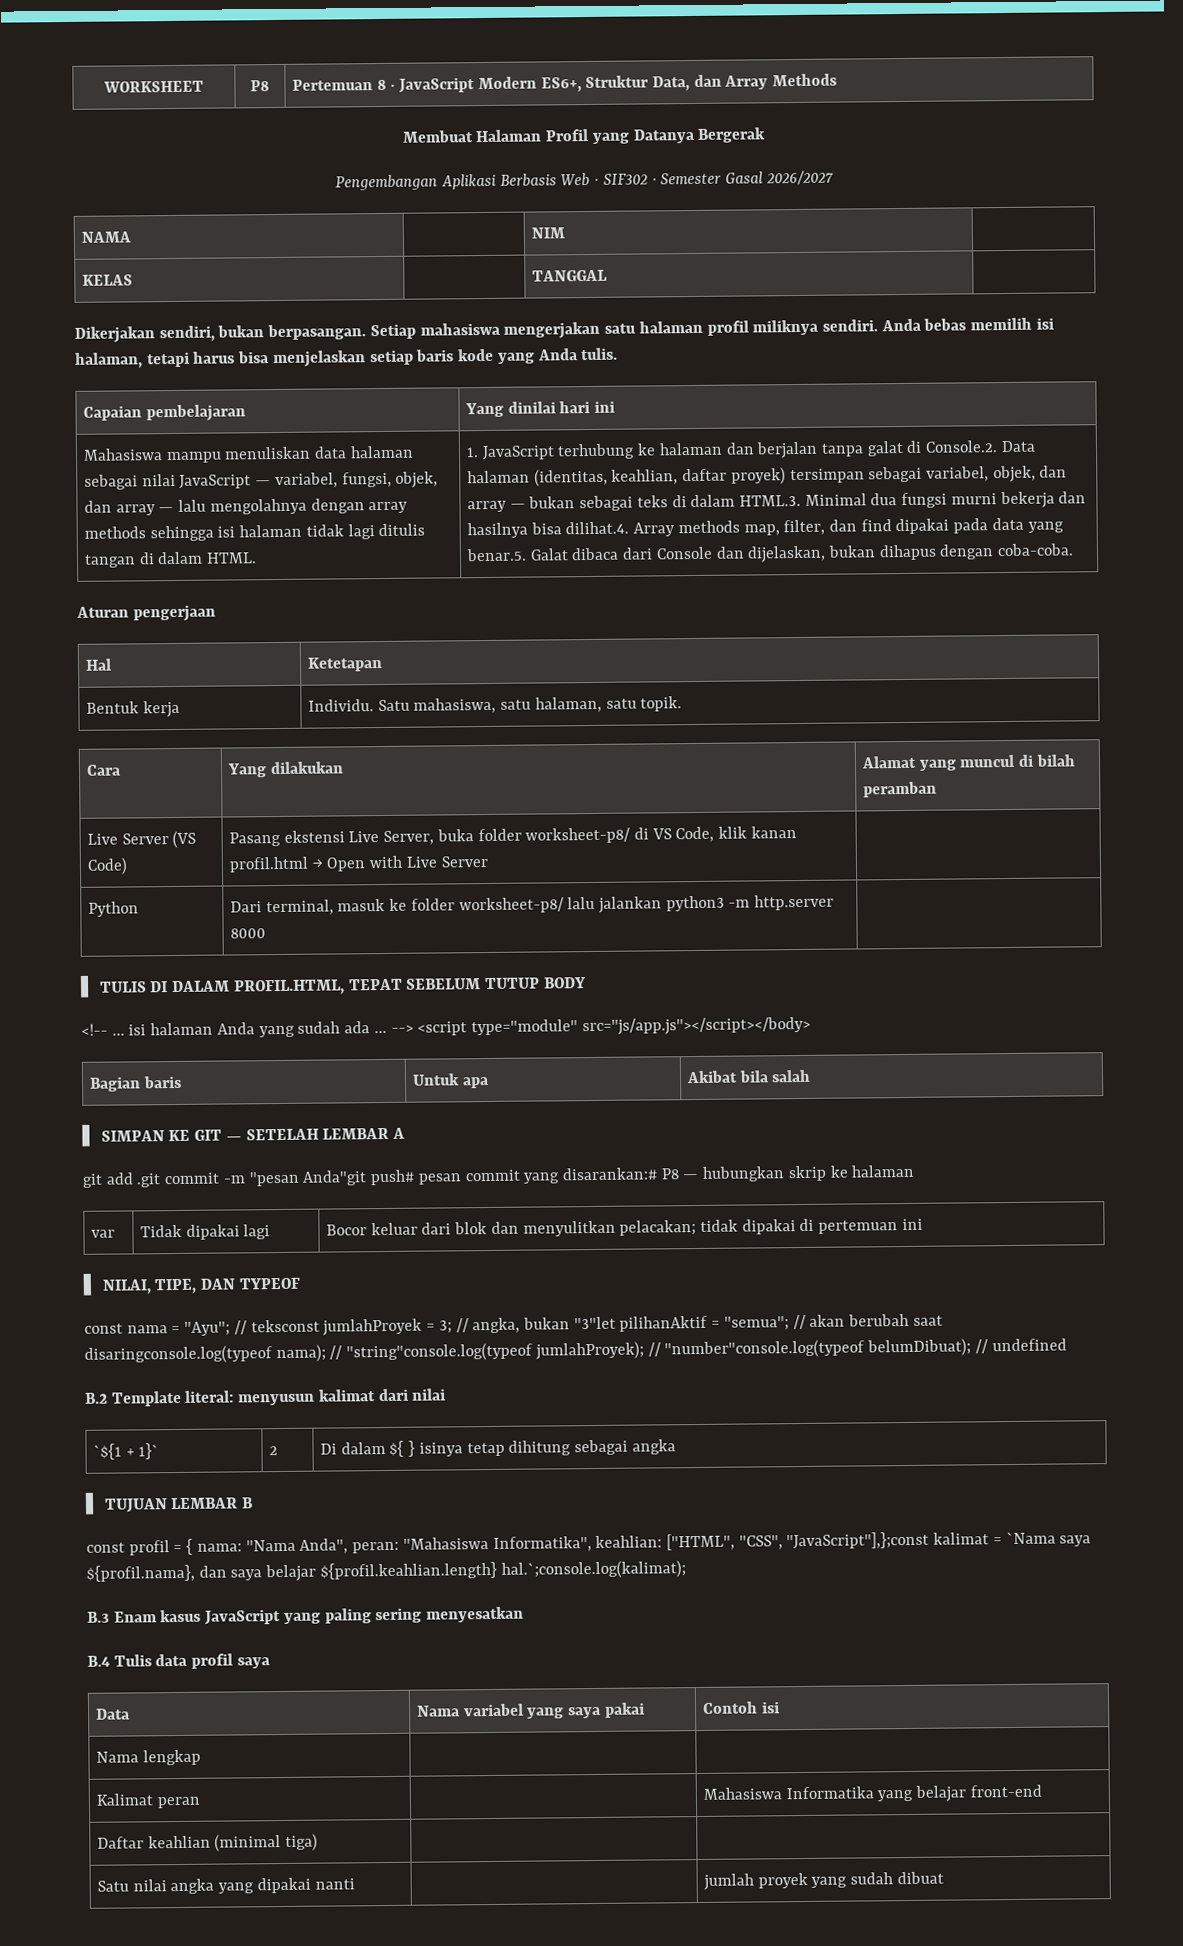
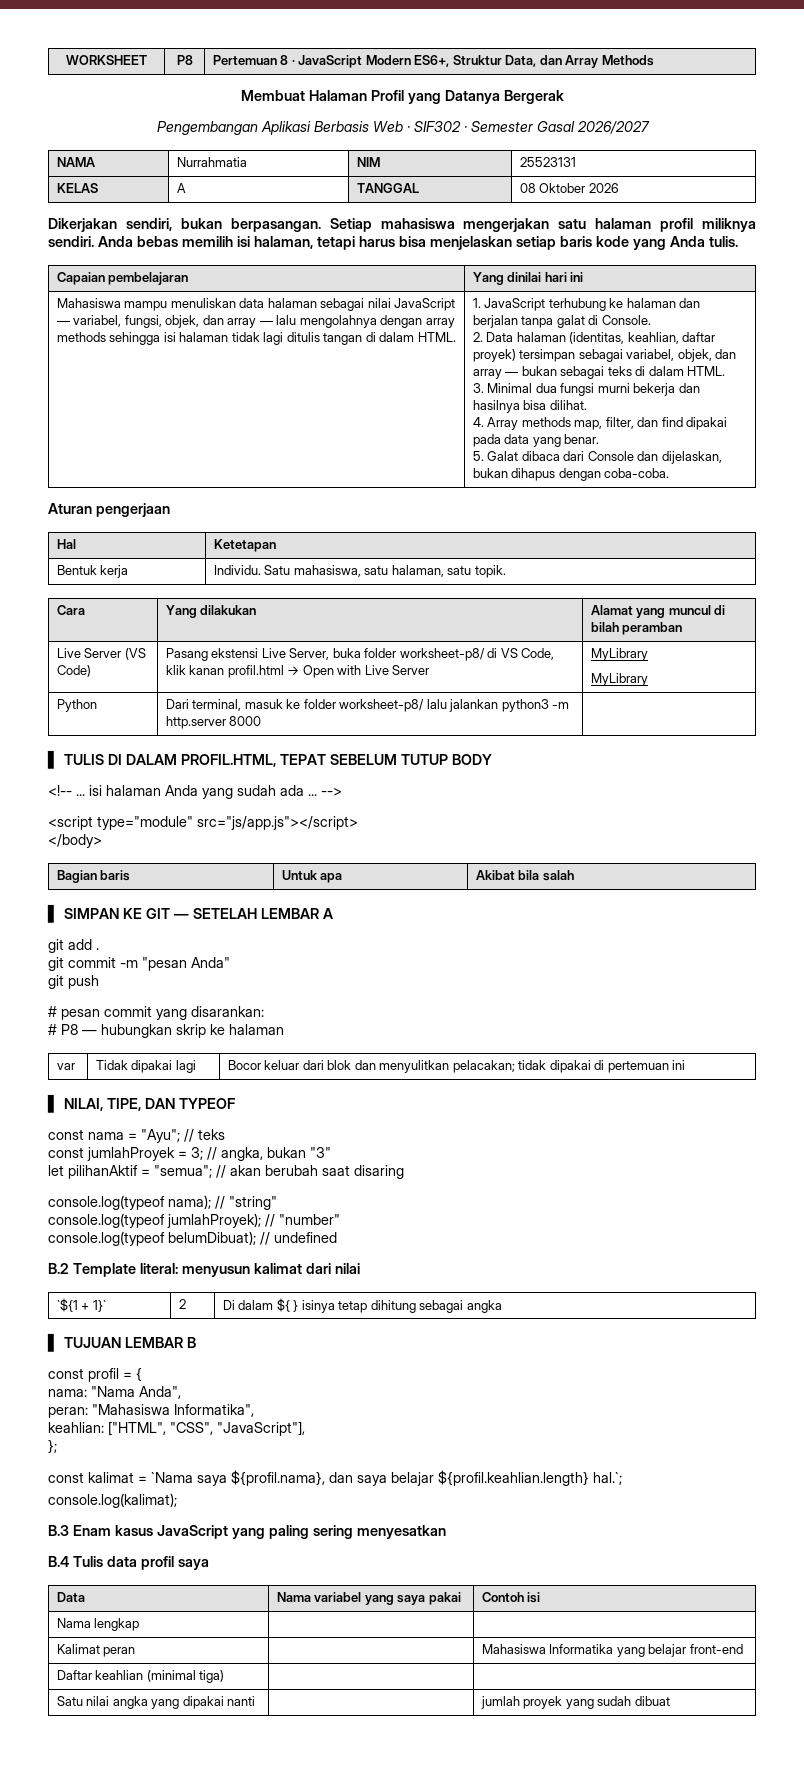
(131, 237) none -> [176,157,247,167] Nurrahmatia
(565, 233) none -> [519,157,576,167] 25523131
(133, 280) none -> [176,183,186,193] A
(607, 275) none -> [519,183,619,193] 08 Oktober 2026
[925,440,999,453] Console.2. -> [601,315,651,325] [472,332,483,342] Console. // 2.
[739,494,802,507] HTML.3. -> [687,366,726,376] [472,383,484,393] HTML. // 3.
[565,521,630,535] dilihat.4. -> [549,400,587,410] [472,417,484,427] dilihat. // 4.
[465,548,527,562] benar.5. -> [564,434,600,444] [472,451,484,461] benar. // 5.
(488, 861) none -> [590,648,648,661] [590,673,648,686] MyLibrary // MyLibrary
(414, 1028) none -> (342, 792) //
[581,1016,811,1036] src="js/app.js"></script></body> -> [197,816,358,830] [48,834,102,848] src="js/app.js"></script> // </body>
[136,1173,162,1188] .git -> [96,948,99,950] [48,957,64,971] . // git
[302,1169,416,1186] Anda"git push# -> [191,957,230,968] [48,975,99,989] [48,1006,57,1017] Anda" // git push // #
[561,1167,657,1181] disarankan:# -> [191,1006,264,1017] [48,1024,57,1035] disarankan: // #
[250,1319,320,1333] teksconst -> [198,1129,225,1140] [48,1147,84,1158] teks // const
[573,1316,616,1330] "3"let -> [310,1147,331,1158] [48,1165,64,1176] "3" // let
[84,1339,866,1364] disaringconsole.log(typeof nama); // "string"console.log(typeof jumlahProyek); // "number"console.log(typeof -> [354,1165,404,1179] [48,1195,277,1210] [48,1213,340,1228] [48,1231,165,1246] disaring // console.log(typeof nama); // "string" // console.log(typeof jumlahProyek); // "number" // console.log(typeof
(194, 1546) none -> (142, 1374) //
(349, 1546) none -> (181, 1392) //
(592, 1544) none -> (254, 1410) //
[786,1531,930,1550] "JavaScript"],};const -> [217,1421,305,1436] [48,1439,57,1454] [48,1472,84,1483] "JavaScript"], // }; // const
[500,1560,686,1579] hal.`;console.log(kalimat); -> [593,1472,622,1485] [48,1493,177,1508] hal.`; // console.log(kalimat);

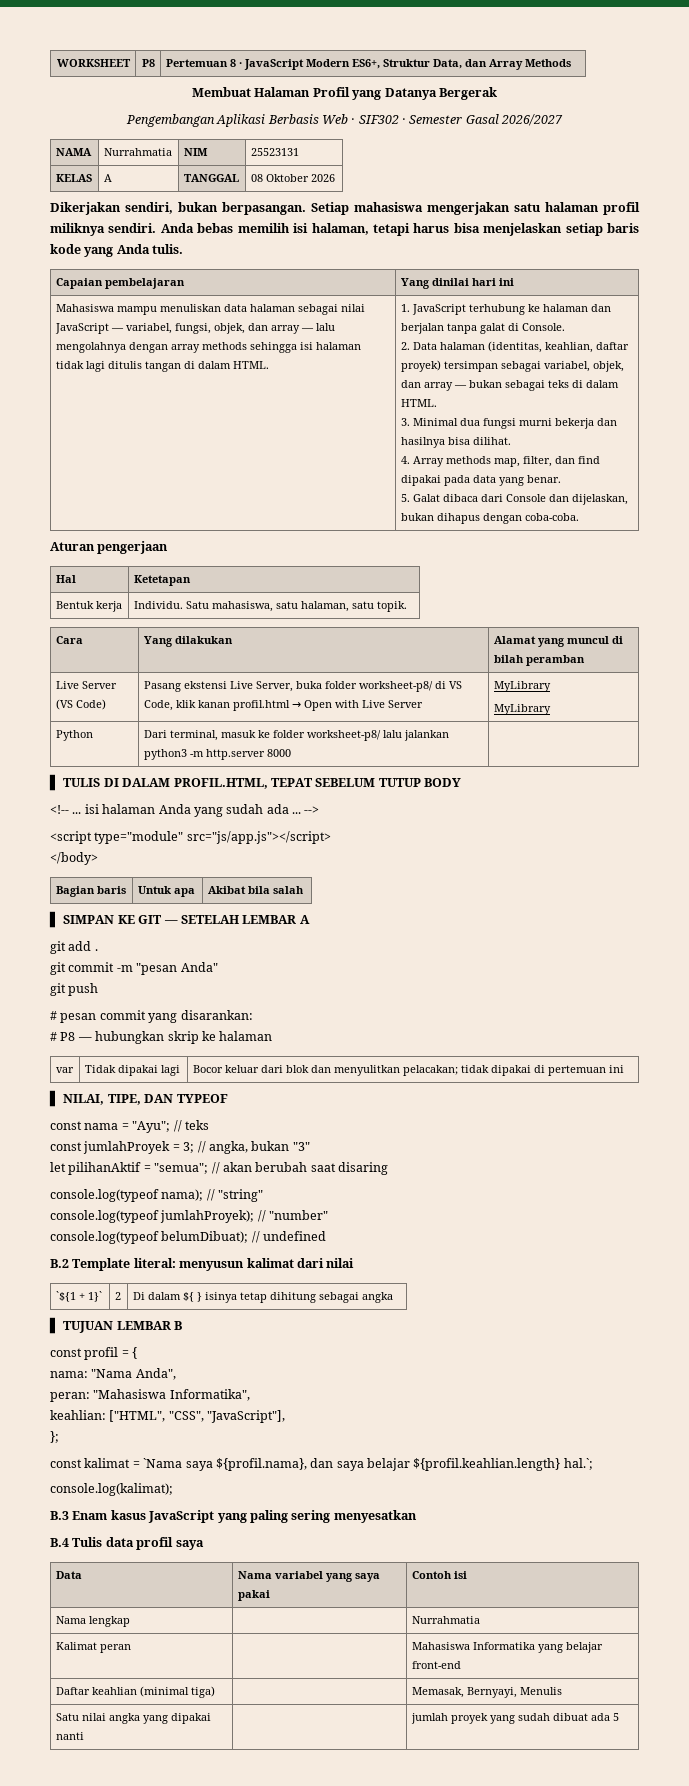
(140, 1624) none -> [411,1616,480,1624] Nurrahmatia
(225, 1676) none -> [411,1687,562,1698] Memasak, Bernyayi, Menulis
(670, 1701) none -> [590,1713,619,1721] ada 5

